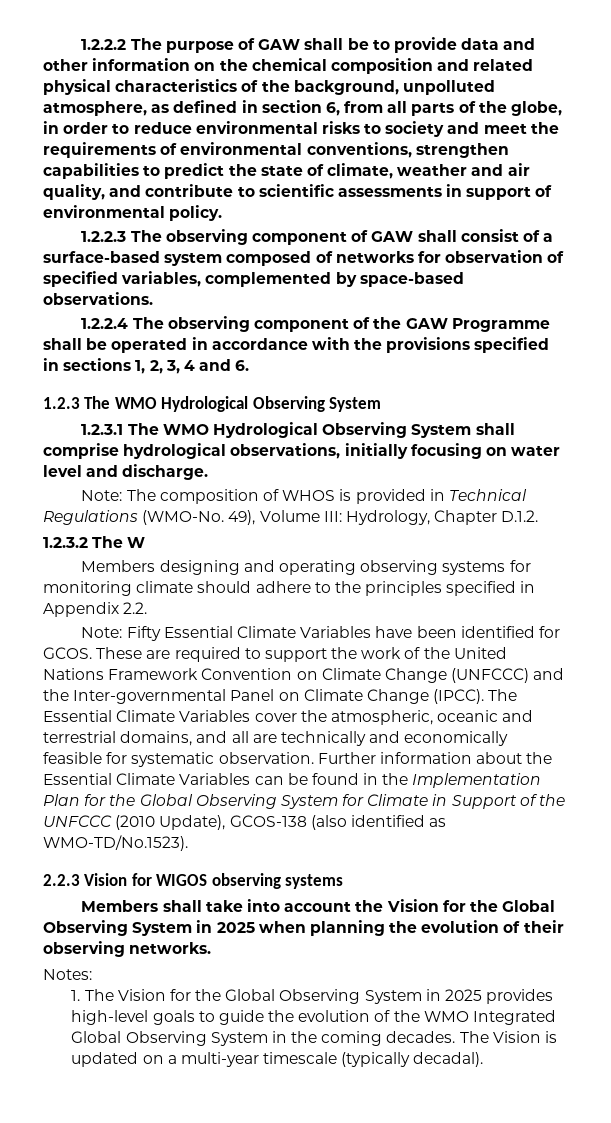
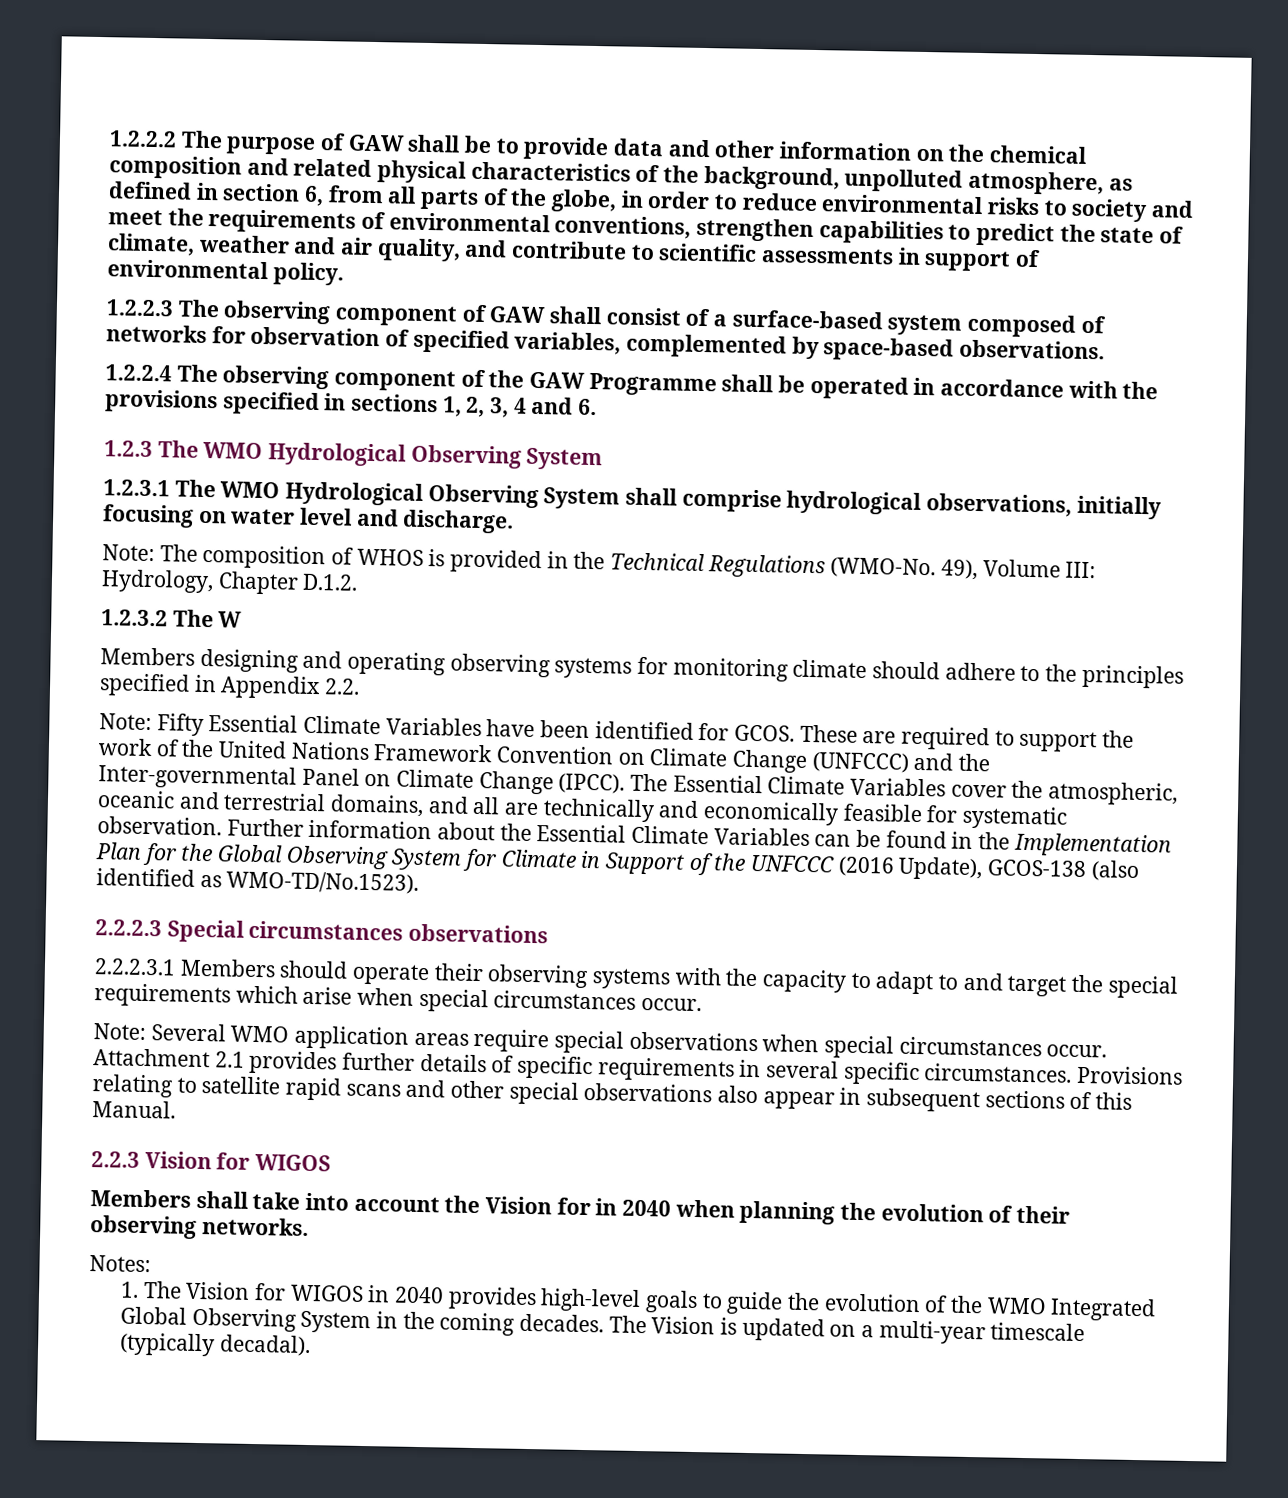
(445, 495) none -> [573,551,606,570] the
[115,815,156,830] (2010 -> [837,856,895,877] (2016
(188, 843) none -> [95,919,549,944] [94,958,1178,999] [94,983,703,1013] [93,1023,1108,1059] [93,1048,1184,1086] [92,1074,1133,1113] [92,1100,176,1119] // 2.2.2.3 Special circumstances observations // 2.2.2.3.1 Members should operate their observing systems with the capacity to adapt to and target the special requirements which arise when special circumstances occur. // Note: Several WMO application areas require special observations when special circumstances occur. Attachment 2.1 provides further details of specific requirements in several specific circumstances. Provisions relating to satellite rapid scans and other special observations also appear in subsequent sections of this Manual.
[211,873,344,889] observing systems -> (332, 1163) none
[469,900,556,912] [43,920,255,936] the Global Observing System in 2025 -> [595,1198,672,1217] in 2040
[195,989,483,1004] the Global Observing System in 2025 -> [289,1284,445,1304] WIGOS in 2040

